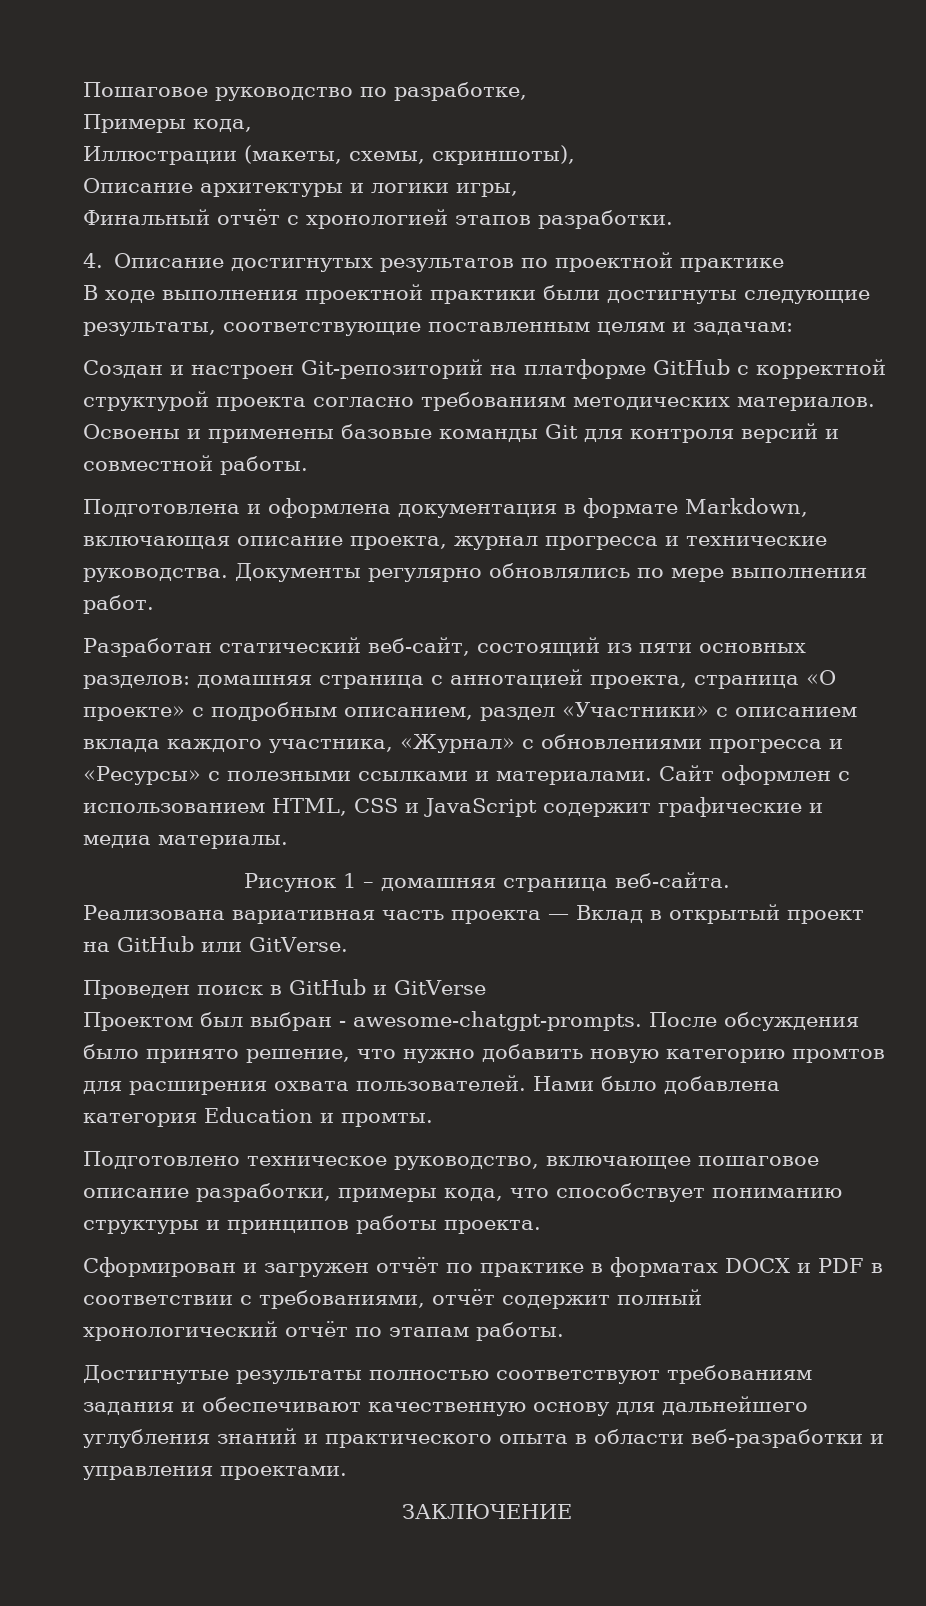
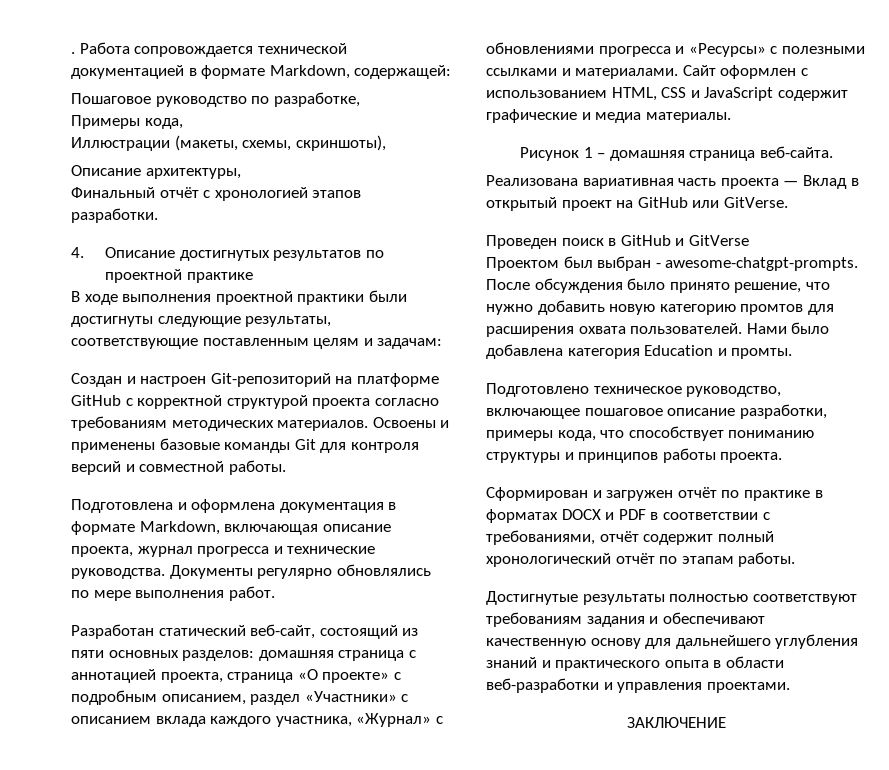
(83, 89) none -> [71,42,347,57] [71,65,452,79] . Работа сопровождается технической документацией в формате Markdown, содержащей: //
[200,183,518,197] архитектуры и логики игры, -> [145,168,241,179] архитектуры,

